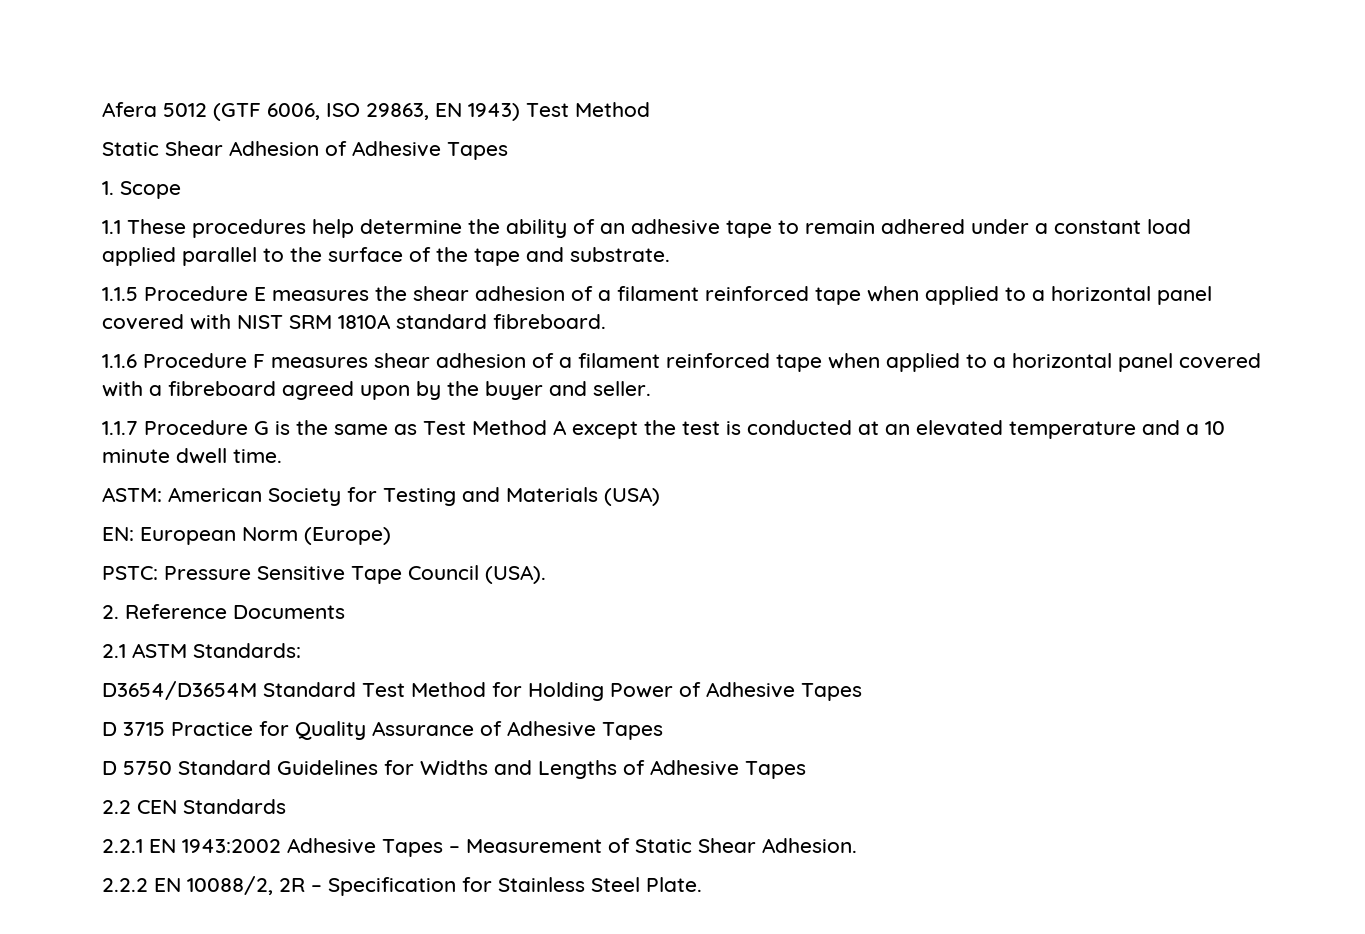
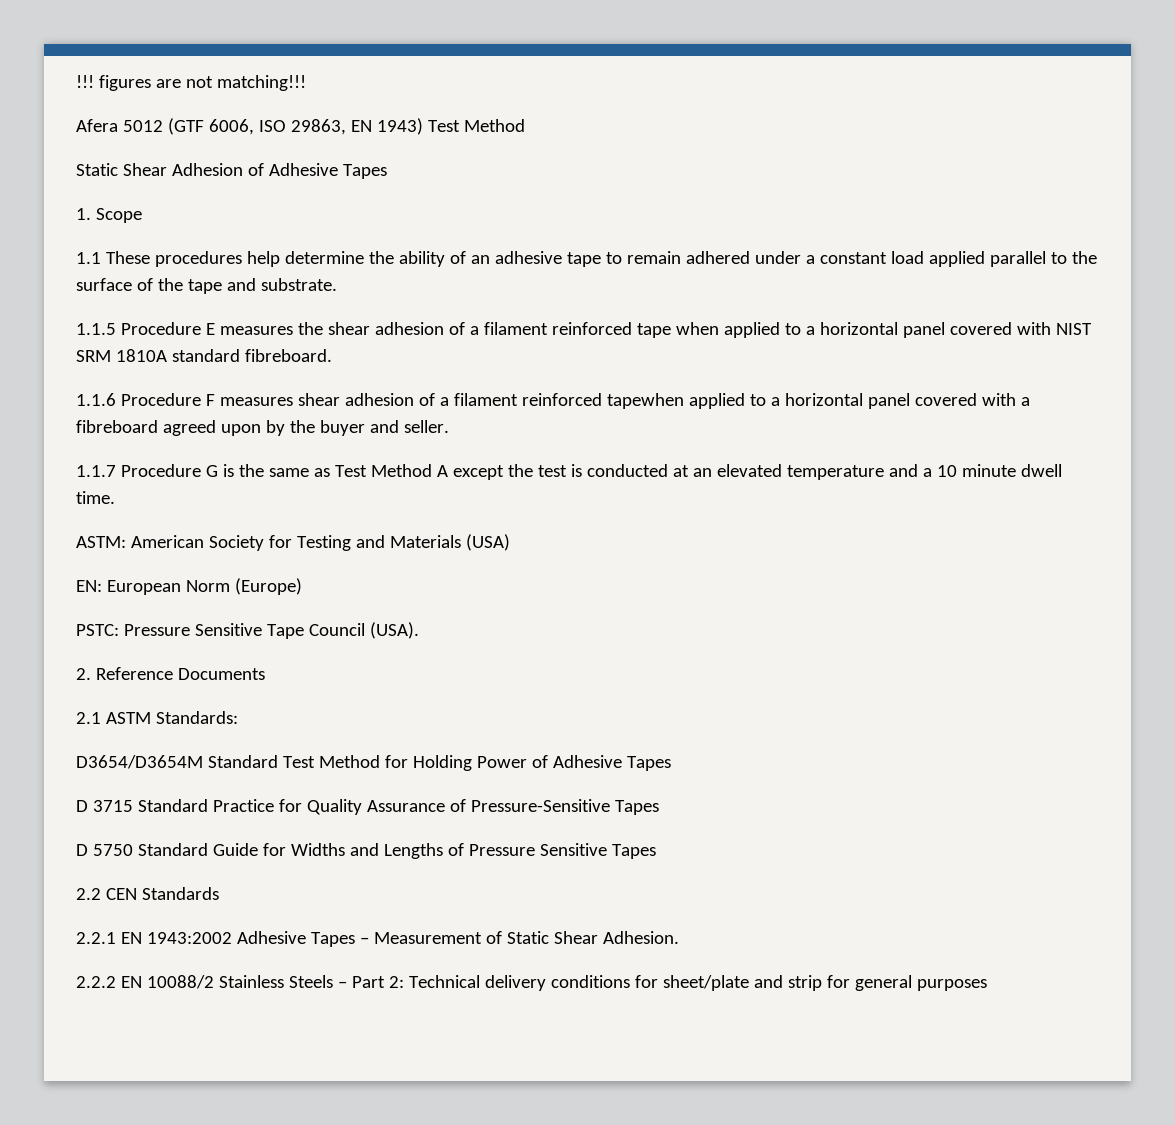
(102, 109) none -> [76,75,306,91] !!! figures are not matching!!! //
[776,353,880,372] tape when -> [606,393,684,409] tapewhen
(165, 729) none -> [137,799,208,812] Standard
[507,721,596,737] Adhesive -> [470,799,610,812] Pressure-Sensitive
[277,760,378,775] Guidelines -> [212,843,258,856] Guide
[650,760,739,776] Adhesive -> [468,843,607,856] Pressure Sensitive
[187,876,702,896] 10088/2, 2R – Specification for Stainless Steel Plate. -> [146,975,987,991] 10088/2 Stainless Steels – Part 2: Technical delivery conditions for sheet/plate and strip for general purposes

